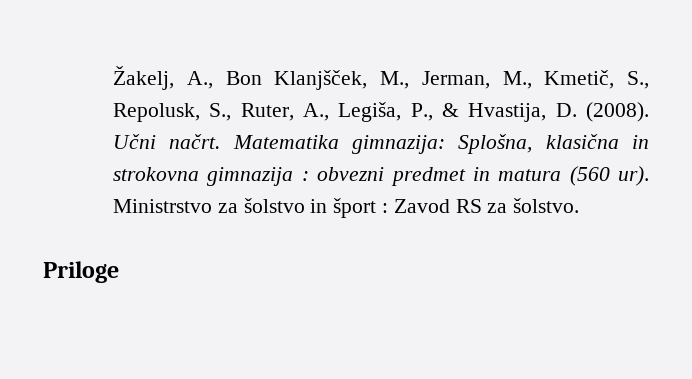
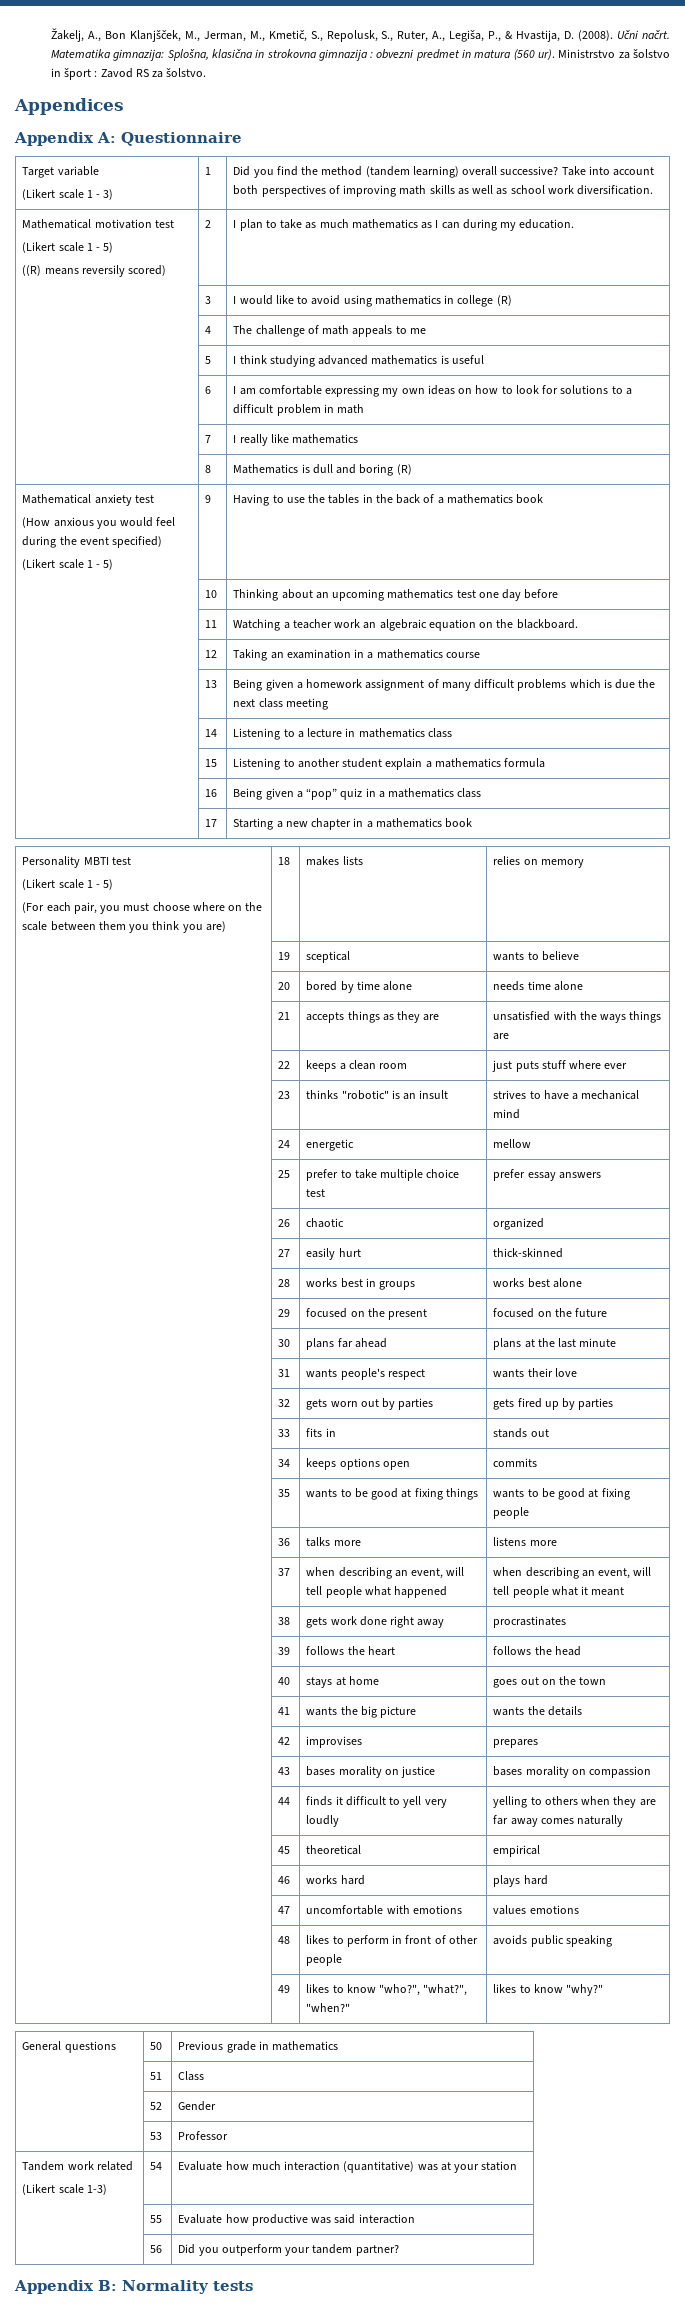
[43,261,119,283] Priloge -> [14,98,124,115] [14,132,242,146] [22,166,99,178] [22,189,114,200] [205,167,212,175] [233,166,655,178] [233,185,654,197] [22,219,174,229] [22,242,114,253] [22,265,167,277] [205,220,212,228] [233,219,575,231] [205,296,212,304] [233,295,512,307] [205,326,212,334] [233,325,426,337] [205,356,212,364] [233,355,484,367] [205,386,212,394] [233,385,632,397] [233,404,365,416] [205,435,212,443] [233,434,359,446] [205,465,212,473] [233,464,412,476] [22,494,154,506] [22,517,176,529] [22,536,163,548] [22,559,114,570] [205,495,212,503] [233,494,544,506] [205,590,218,598] [233,589,559,601] [205,620,218,628] [233,619,578,631] [205,650,218,658] [233,649,480,661] [205,680,218,688] [233,679,656,691] [233,698,328,710] [205,729,218,737] [233,728,452,740] [205,759,218,767] [233,758,546,770] [205,789,218,797] [233,788,482,800] [205,819,218,827] [233,818,473,830] [22,856,131,868] [22,879,114,890] [22,902,263,914] [22,921,226,933] [278,857,291,865] [306,856,363,866] [493,856,584,868] [278,952,291,960] [306,951,351,963] [493,951,579,961] [278,982,291,990] [306,981,413,993] [493,981,583,991] [278,1012,291,1020] [306,1011,440,1023] [493,1011,662,1023] [493,1033,510,1040] [278,1061,291,1069] [306,1060,408,1072] [492,1060,628,1072] [278,1091,291,1099] [306,1090,449,1100] [493,1090,640,1100] [493,1109,521,1119] [278,1140,291,1148] [306,1139,355,1151] [493,1139,532,1148] [278,1170,291,1178] [306,1169,460,1181] [306,1189,326,1197] [493,1169,601,1181] [278,1219,291,1227] [306,1218,345,1228] [493,1218,545,1230] [278,1249,291,1257] [306,1248,361,1260] [493,1248,564,1258] [278,1279,291,1287] [306,1278,416,1290] [493,1278,582,1288] [278,1309,291,1317] [306,1308,428,1320] [493,1308,608,1318] [278,1339,291,1347] [306,1338,387,1350] [493,1338,617,1350] [278,1369,291,1377] [306,1368,425,1380] [493,1368,577,1378] [278,1399,291,1407] [306,1398,434,1410] [493,1398,614,1410] [278,1429,291,1437] [306,1428,336,1437] [493,1428,549,1438] [278,1459,291,1467] [306,1458,410,1470] [493,1458,538,1467] [278,1489,291,1497] [306,1488,478,1500] [493,1488,630,1500] [493,1507,530,1519] [278,1538,291,1546] [306,1537,361,1547] [493,1537,557,1546] [278,1568,291,1576] [306,1567,465,1579] [306,1586,448,1598] [493,1567,652,1579] [493,1586,625,1598] [278,1617,291,1625] [306,1616,445,1628] [493,1616,567,1628] [278,1647,291,1655] [306,1646,395,1656] [493,1646,581,1656] [278,1677,291,1685] [306,1676,379,1688] [493,1676,607,1688] [278,1707,291,1715] [306,1706,417,1718] [493,1706,582,1716] [278,1737,291,1745] [306,1736,363,1748] [493,1739,539,1748] [278,1767,291,1775] [306,1766,436,1778] [493,1766,652,1778] [278,1797,291,1805] [306,1796,447,1808] [306,1815,340,1827] [493,1796,656,1808] [493,1815,624,1827] [278,1846,291,1854] [306,1845,362,1855] [493,1845,541,1857] [278,1876,291,1884] [306,1875,365,1885] [493,1875,548,1887] [278,1906,291,1914] [306,1905,462,1915] [493,1905,579,1915] [278,1936,291,1944] [306,1935,478,1947] [306,1954,343,1966] [493,1935,612,1947] [278,1985,291,1993] [306,1984,468,1996] [306,2003,351,2012] [493,1984,604,1996] [22,2041,116,2053] [150,2042,163,2050] [178,2041,339,2053] [150,2072,163,2080] [178,2071,205,2081] [150,2102,163,2110] [178,2101,217,2111] [150,2132,163,2140] [178,2131,229,2140] [22,2161,133,2171] [22,2184,107,2195] [150,2162,163,2170] [178,2161,518,2173] [150,2215,163,2223] [178,2214,415,2226] [150,2245,163,2253] [178,2244,399,2256] [14,2280,253,2294] Appendices // Appendix A: Questionnaire // Target variable // (Likert scale 1 - 3) | 1 | Did you find the method (tandem learning) overall successive? Take into account both perspectives of improving math skills as well as school work diversification. // Mathematical motivation test // (Likert scale 1 - 5) // ((R) means reversily scored) | 2 | I plan to take as much mathematics as I can during my education. // | 3 | I would like to avoid using mathematics in college (R) // | 4 | The challenge of math appeals to me // | 5 | I think studying advanced mathematics is useful // | 6 | I am comfortable expressing my own ideas on how to look for solutions to a difficult problem in math // | 7 | I really like mathematics // | 8 | Mathematics is dull and boring (R) // Mathematical anxiety test // (How anxious you would feel during the event specified) // (Likert scale 1 - 5) | 9 | Having to use the tables in the back of a mathematics book // | 10 | Thinking about an upcoming mathematics test one day before // | 11 | Watching a teacher work an algebraic equation on the blackboard. // | 12 | Taking an examination in a mathematics course // | 13 | Being given a homework assignment of many difficult problems which is due the next class meeting // | 14 | Listening to a lecture in mathematics class // | 15 | Listening to another student explain a mathematics formula // | 16 | Being given a “pop” quiz in a mathematics class // | 17 | Starting a new chapter in a mathematics book // Personality MBTI test // (Likert scale 1 - 5) // (For each pair, you must choose where on the scale between them you think you are) | 18 | makes lists | relies on memory // | 19 | sceptical | wants to believe // | 20 | bored by time alone | needs time alone // | 21 | accepts things as they are | unsatisfied with the ways things are // | 22 | keeps a clean room | just puts stuff where ever // | 23 | thinks "robotic" is an insult | strives to have a mechanical mind // | 24 | energetic | mellow // | 25 | prefer to take multiple choice test | prefer essay answers // | 26 | chaotic | organized // | 27 | easily hurt | thick-skinned // | 28 | works best in groups | works best alone // | 29 | focused on the present | focused on the future // | 30 | plans far ahead | plans at the last minute // | 31 | wants people's respect | wants their love // | 32 | gets worn out by parties | gets fired up by parties // | 33 | fits in | stands out // | 34 | keeps options open | commits // | 35 | wants to be good at fixing things | wants to be good at fixing people // | 36 | talks more | listens more // | 37 | when describing an event, will tell people what happened | when describing an event, will tell people what it meant // | 38 | gets work done right away | procrastinates // | 39 | follows the heart | follows the head // | 40 | stays at home | goes out on the town // | 41 | wants the big picture | wants the details // | 42 | improvises | prepares // | 43 | bases morality on justice | bases morality on compassion // | 44 | finds it difficult to yell very loudly | yelling to others when they are far away comes naturally // | 45 | theoretical | empirical // | 46 | works hard | plays hard // | 47 | uncomfortable with emotions | values emotions // | 48 | likes to perform in front of other people | avoids public speaking // | 49 | likes to know "who?", "what?", "when?" | likes to know "why?" // General questions | 50 | Previous grade in mathematics // | 51 | Class // | 52 | Gender // | 53 | Professor // Tandem work related // (Likert scale 1-3) | 54 | Evaluate how much interaction (quantitative) was at your station // | 55 | Evaluate how productive was said interaction // | 56 | Did you outperform your tandem partner? // Appendix B: Normality tests

